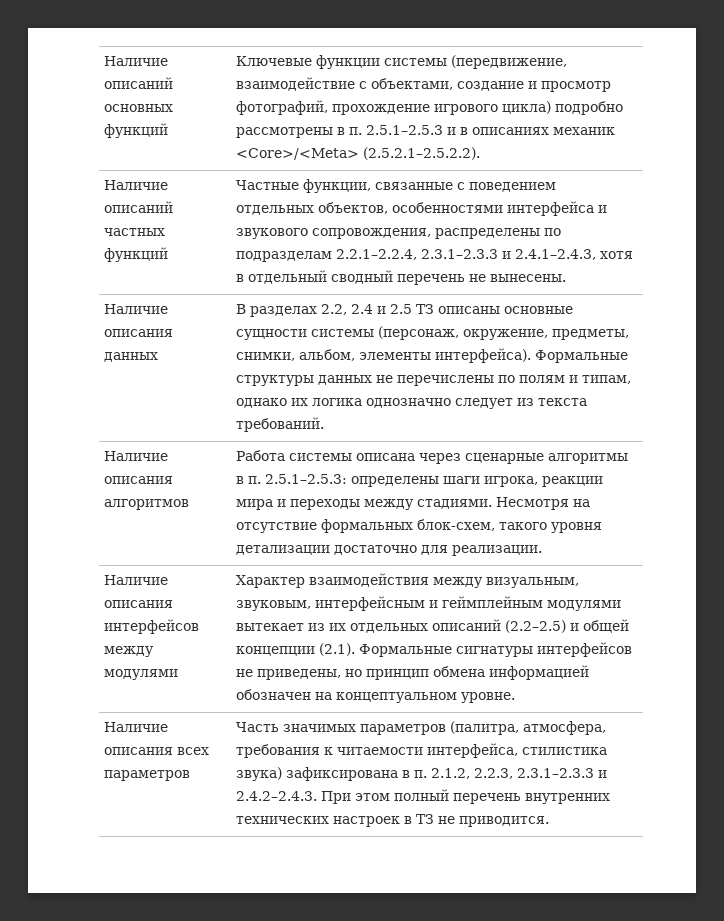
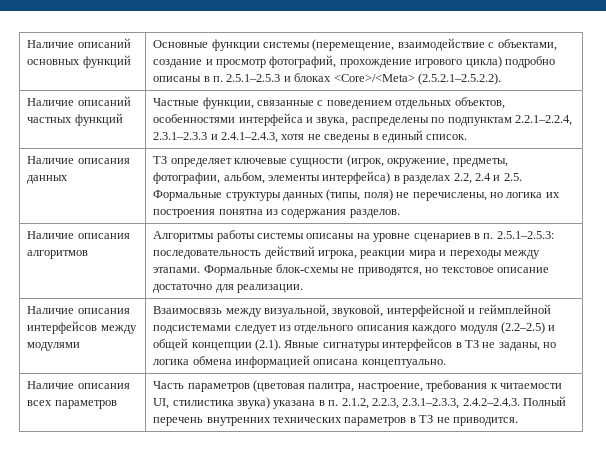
[236,56,313,66] Ключевые -> [153,40,209,48] Основные
[451,55,568,69] (передвижение, -> [312,39,395,51] (перемещение,
[236,127,334,138] рассмотрены -> [153,76,202,82] описаны
[460,127,616,135] в описаниях механик -> [294,73,332,82] блоках
[236,228,432,239] звукового сопровождения, -> [316,117,349,126] звука,
[236,251,333,262] подразделам -> [447,117,512,126] подпунктам
[236,270,567,285] [104,304,169,314] [104,329,174,337] [104,352,159,362] [236,304,574,317] [236,326,630,340] [236,348,629,363] [236,375,632,386] [236,398,588,409] [236,417,325,432] [104,451,169,461] [104,476,174,484] [104,499,190,510] [236,450,629,464] в отдельный сводный перечень не вынесены. // Наличие описания данных | В разделах 2.2, 2.4 и 2.5 ТЗ описаны основные сущности системы (персонаж, окружение, предметы, снимки, альбом, элементы интерфейса). Формальные структуры данных не перечислены по полям и типам, однако их логика однозначно следует из текста требований. // Наличие описания алгоритмов | Работа системы описана через сценарные алгоритмы -> [307,130,468,143] [27,156,130,164] [27,175,69,184] [153,155,508,167] [153,171,522,184] [153,189,560,201] [153,209,400,218] [27,231,130,239] [27,250,89,259] [153,230,471,242] не сведены в единый список. // Наличие описания данных | ТЗ определяет ключевые сущности (игрок, окружение, предметы, фотографии, альбом, элементы интерфейса) в разделах 2.2, 2.4 и 2.5. Формальные структуры данных (типы, поля) не перечислены, но логика их построения понятна из содержания разделов. // Наличие описания алгоритмов | Алгоритмы работы системы описаны на уровне сценариев
[351,476,481,487] определены шаги -> [153,246,315,259] последовательность действий
[417,497,591,510] [236,519,603,533] [236,545,331,555] стадиями. Несмотря на отсутствие формальных блок-схем, такого уровня детализации -> [153,264,549,276] этапами. Формальные блок-схемы не приводятся, но текстовое описание
[236,573,580,588] [236,596,622,611] [236,619,502,633] Характер взаимодействия между визуальным, звуковым, интерфейсным и геймплейным модулями вытекает из их отдельных описаний -> [153,304,551,317] [153,325,498,334] Взаимосвязь между визуальной, звуковой, интерфейсной и геймплейной подсистемами следует из отдельного описания каждого модуля
[359,644,453,657] Формальные -> [284,340,320,348] Явные
[236,665,590,680] [236,689,516,703] не приведены, но принцип обмена информацией обозначен на концептуальном уровне. -> [455,340,557,351] [153,355,446,368] в ТЗ не заданы, но логика обмена информацией описана концептуально.
[283,721,607,735] значимых параметров (палитра, атмосфера, -> [187,380,423,392] параметров (цветовая палитра, настроение,
[427,743,519,758] интерфейса, -> [153,398,170,409] UI,
[286,767,399,781] зафиксирована -> [273,400,316,409] указана
[517,768,608,778] [236,789,450,804] 2.3.1–2.3.3 и 2.4.2–2.4.3. При этом полный -> [402,396,567,409] 2.3.1–2.3.3, 2.4.2–2.4.3. Полный
[333,816,401,827] настроек -> [344,417,407,426] параметров

